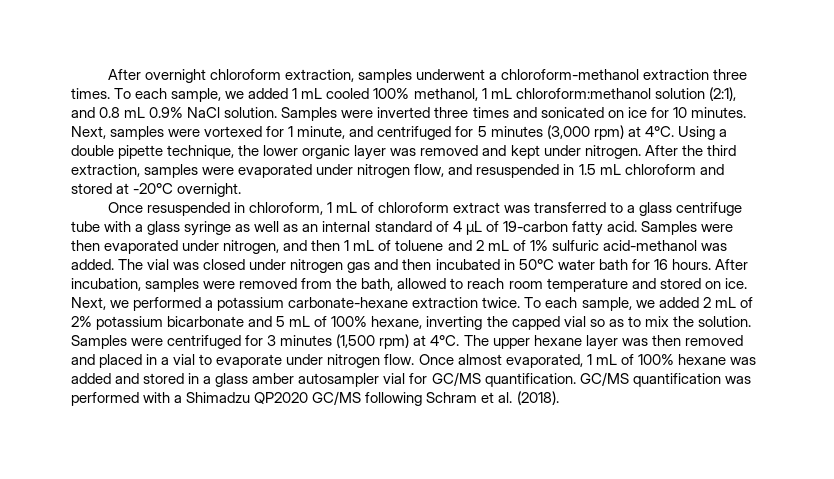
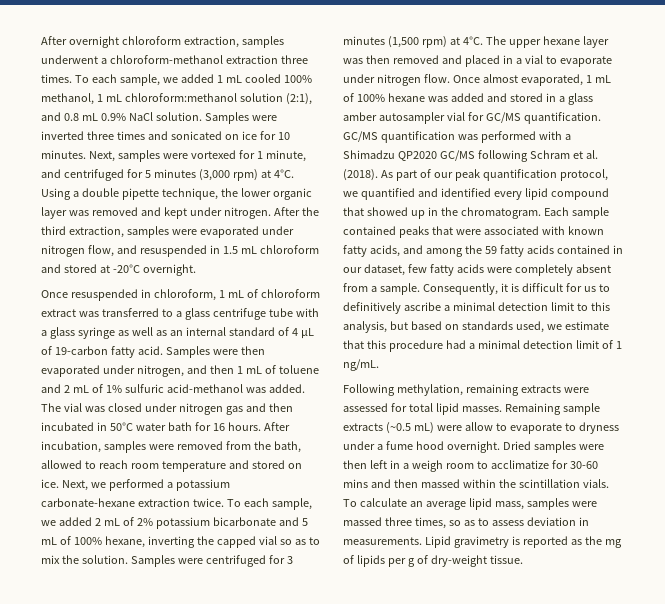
(559, 398) none -> [380,169,608,181] [343,188,609,200] [343,207,609,219] [343,226,604,238] [343,245,623,257] [343,264,611,276] [343,283,610,295] [343,302,610,314] [343,321,609,333] [343,340,622,352] [343,359,379,371] [343,384,589,396] [343,403,600,415] [343,422,619,434] [343,441,604,453] [343,460,598,472] [343,479,609,488] [343,498,597,510] [343,517,589,529] [343,536,622,548] [343,555,523,567] As part of our peak quantification protocol, we quantified and identified every lipid compound that showed up in the chromatogram. Each sample contained peaks that were associated with known fatty acids, and among the 59 fatty acids contained in our dataset, few fatty acids were completely absent from a sample. Consequently, it is difficult for us to definitively ascribe a minimal detection limit to this analysis, but based on standards used, we estimate that this procedure had a minimal detection limit of 1 ng/mL. // Following methylation, remaining extracts were assessed for total lipid masses. Remaining sample extracts (~0.5 mL) were allow to evaporate to dryness under a fume hood overnight. Dried samples were then left in a weigh room to acclimatize for 30-60 mins and then massed within the scintillation vials. To calculate an average lipid mass, samples were massed three times, so as to assess deviation in measurements. Lipid gravimetry is reported as the mg of lipids per g of dry-weight tissue.

